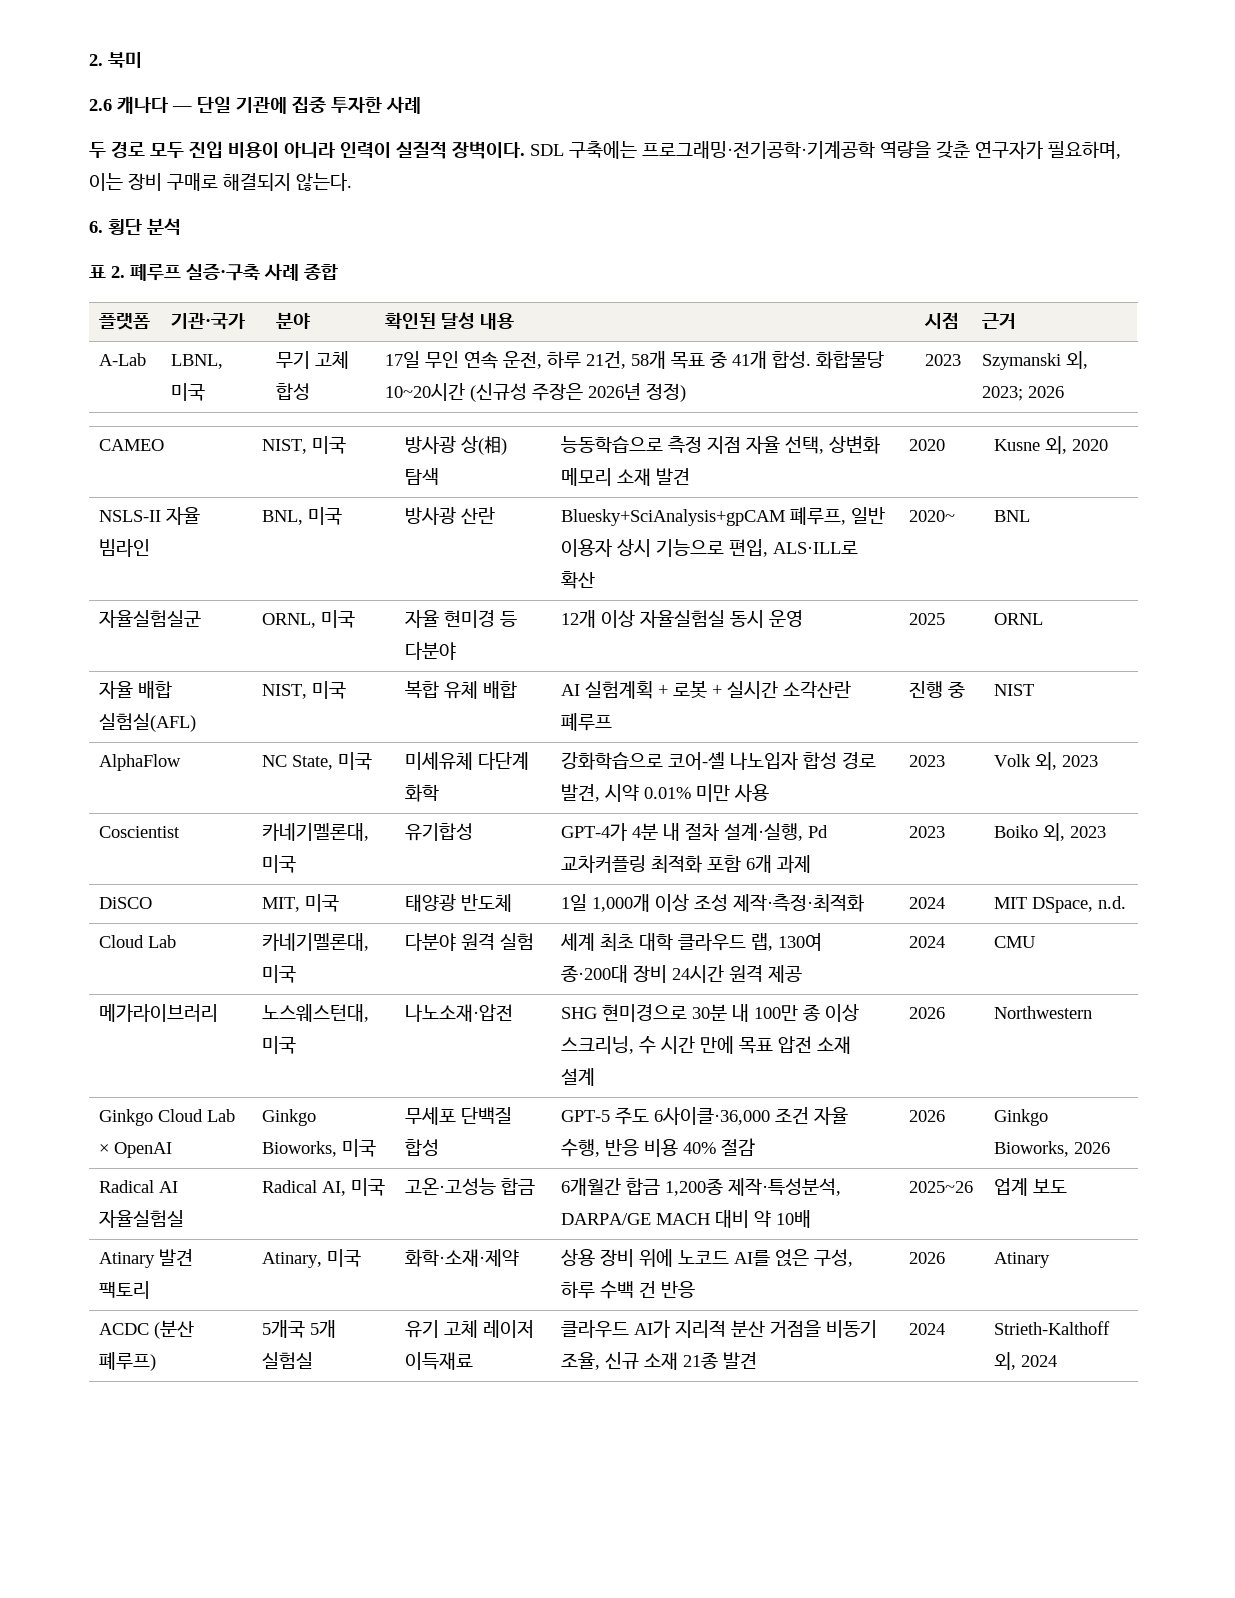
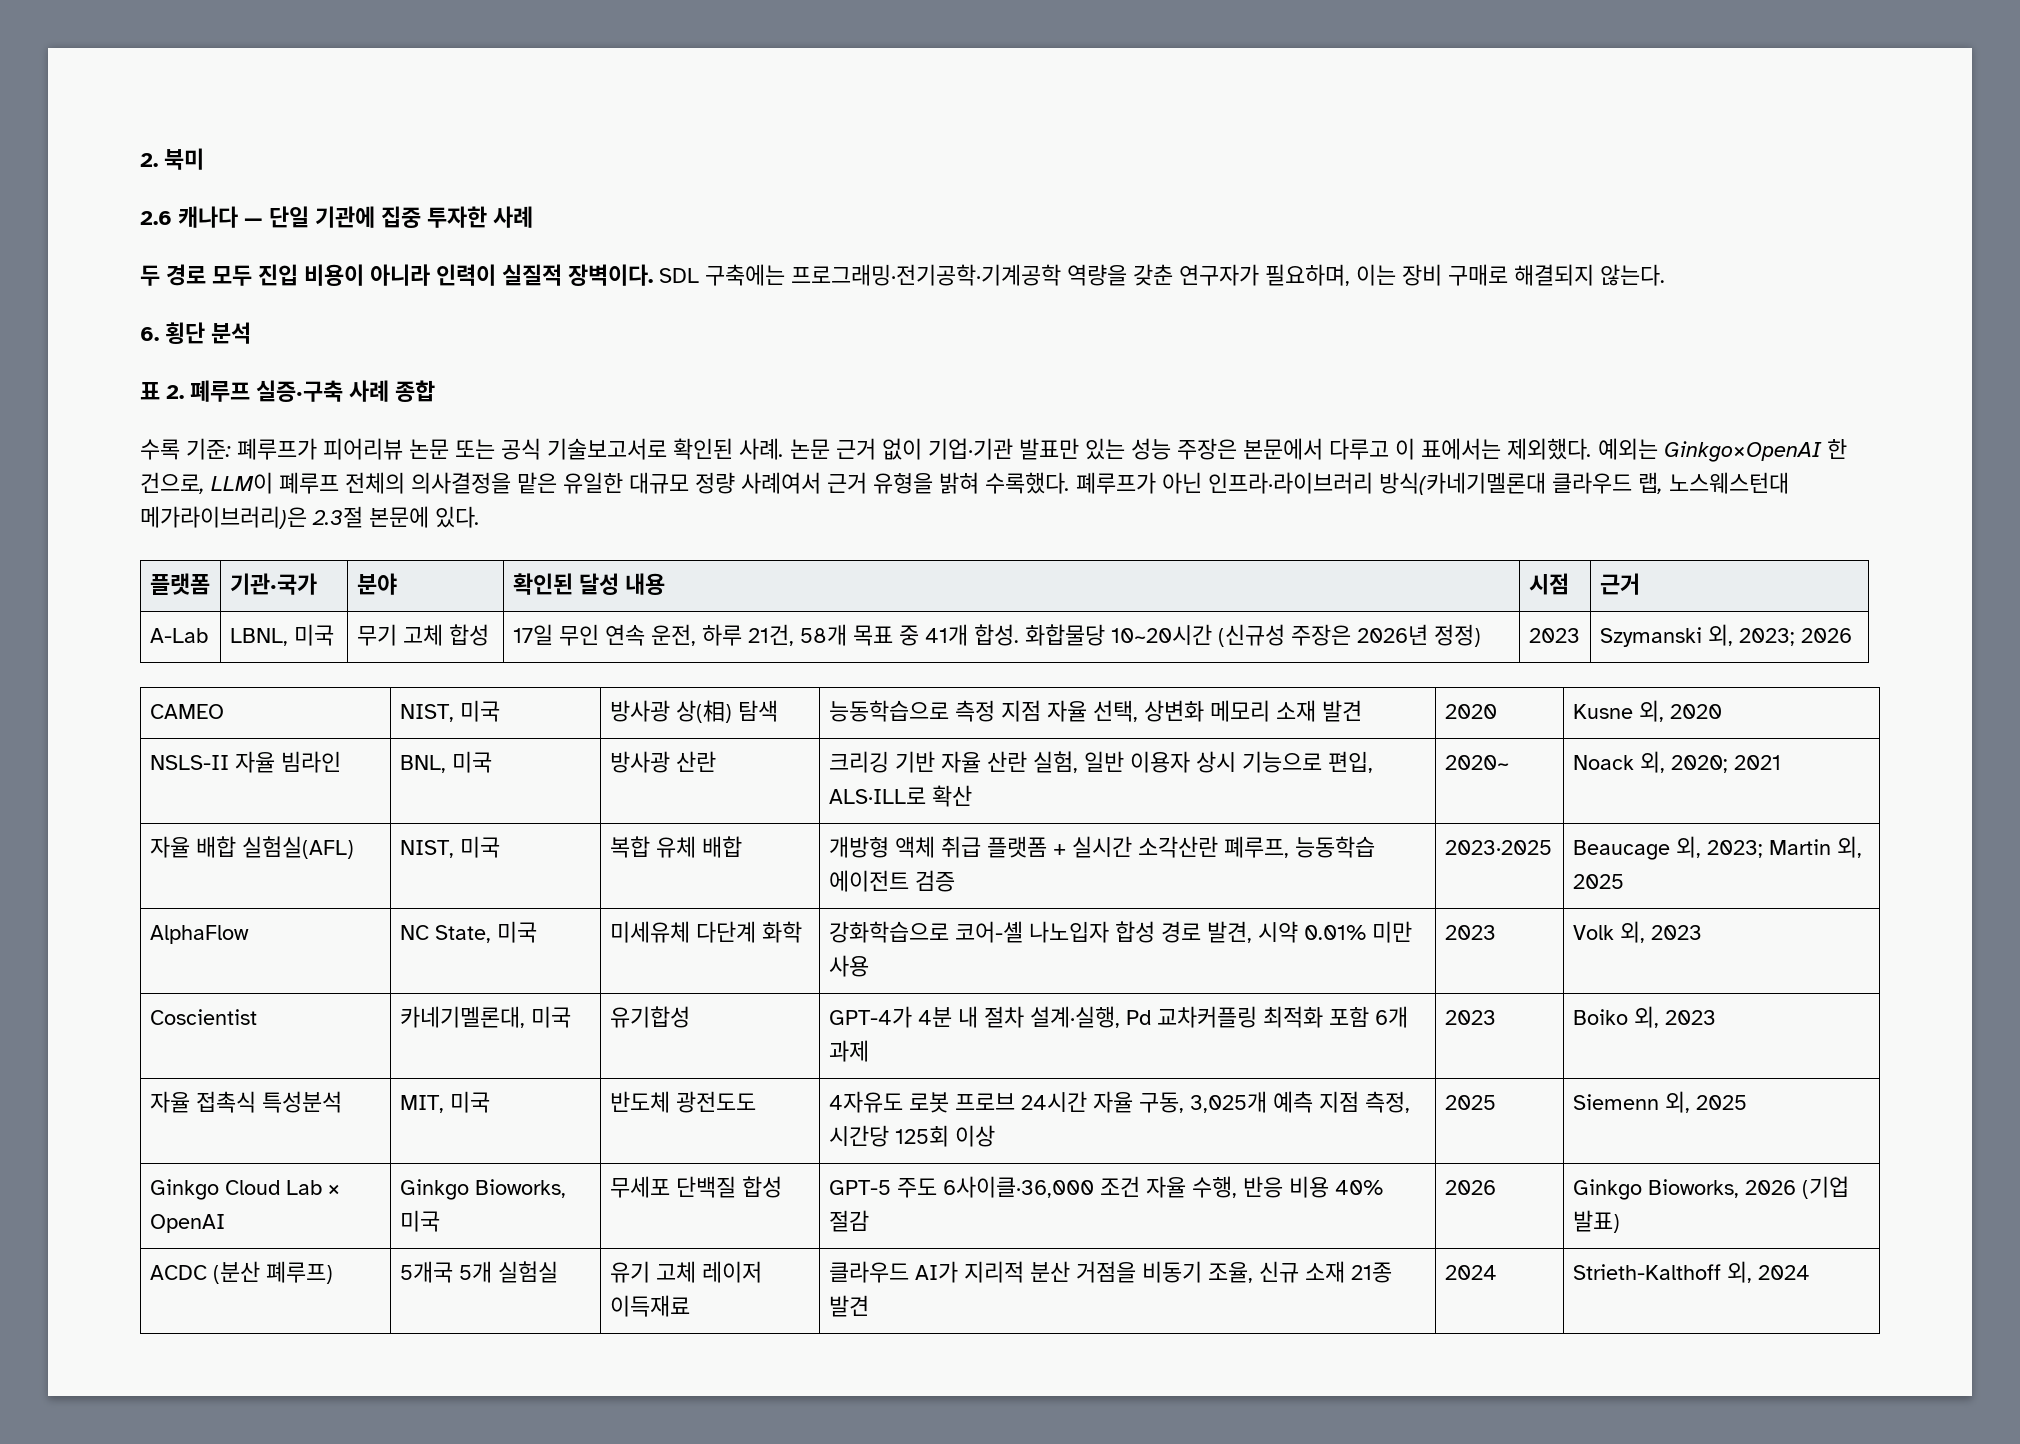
(338, 271) none -> [140,438,1847,462] [140,472,1789,495] [140,506,480,529] // 수록 기준: 폐루프가 피어리뷰 논문 또는 공식 기술보고서로 확인된 사례. 논문 근거 없이 기업·기관 발표만 있는 성능 주장은 본문에서 다루고 이 표에서는 제외했다. 예외는 Ginkgo×OpenAI 한 건으로, LLM이 폐루프 전체의 의사결정을 맡은 유일한 대규모 정량 사례여서 근거 유형을 밝혀 수록했다. 폐루프가 아닌 인프라·라이브러리 방식(카네기멜론대 클라우드 랩, 노스웨스턴대 메가라이브러리)은 2.3절 본문에 있다.
[561,507,847,526] Bluesky+SciAnalysis+gpCAM 폐루프, -> [828,751,1078,773] 크리깅 기반 자율 산란 실험,
[994,510,1031,522] [99,610,202,628] [262,610,356,628] [405,610,518,628] [405,642,457,660] [561,610,804,628] [909,613,946,625] [994,613,1044,625] BNL // 자율실험실군 | ORNL, 미국 | 자율 현미경 등 다분야 | 12개 이상 자율실험실 동시 운영 | 2025 | ORNL -> [1572,751,1781,773] Noack 외, 2020; 2021
[561,680,852,699] [561,713,613,731] [909,681,966,698] [994,684,1035,696] AI 실험계획 + 로봇 + 실시간 소각산란 폐루프 | 진행 중 | NIST -> [828,836,1375,858] [828,870,955,892] [1444,840,1552,855] [1572,836,1862,860] [1572,874,1624,889] 개방형 액체 취급 플랫폼 + 실시간 소각산란 폐루프, 능동학습 에이전트 검증 | 2023·2025 | Beaucage 외, 2023; Martin 외, 2025
[99,897,153,909] DiSCO -> [149,1091,342,1113] 자율 접촉식 특성분석
[405,894,457,912] 태양광 -> (490, 1102) none
[561,894,865,912] [909,897,946,909] [994,896,1127,913] [99,935,177,948] [262,933,370,951] [262,965,297,983] [405,933,535,951] [560,933,823,951] [561,965,803,983] [909,936,946,948] [994,936,1036,948] [99,1004,219,1022] [262,1004,370,1022] [262,1036,297,1054] [405,1004,514,1022] [561,1004,860,1022] [561,1036,852,1054] [561,1068,596,1086] [909,1007,946,1019] [994,1006,1093,1019] | 1일 1,000개 이상 조성 제작·측정·최적화 | 2024 | MIT DSpace, n.d. // Cloud Lab | 카네기멜론대, 미국 | 다분야 원격 실험 | 세계 최초 대학 클라우드 랩, 130여 종·200대 장비 24시간 원격 제공 | 2024 | CMU // 메가라이브러리 | 노스웨스턴대, 미국 | 나노소재·압전 | SHG 현미경으로 30분 내 100만 종 이상 스크리닝, 수 시간 만에 목표 압전 소재 설계 | 2026 | Northwestern -> [675,1091,756,1113] [828,1091,1410,1113] [828,1125,995,1147] [1444,1095,1496,1110] [1572,1091,1747,1113] 광전도도 | 4자유도 로봇 프로브 24시간 자율 구동, 3,025개 예측 지점 측정, 시간당 125회 이상 | 2025 | Siemenn 외, 2025
[99,1180,179,1193] [99,1210,185,1228] [262,1178,386,1196] [405,1178,536,1195] [561,1178,842,1196] [561,1210,812,1228] [909,1181,974,1193] [994,1178,1068,1196] [99,1249,194,1268] [99,1281,151,1299] [262,1249,362,1268] [405,1249,520,1267] [561,1249,854,1267] [561,1281,696,1299] [909,1252,946,1264] [994,1252,1051,1268] // Radical AI 자율실험실 | Radical AI, 미국 | 고온·고성능 합금 | 6개월간 합금 1,200종 제작·특성분석, DARPA/GE MACH 대비 약 10배 | 2025~26 | 업계 보도 // Atinary 발견 팩토리 | Atinary, 미국 | 화학·소재·제약 | 상용 장비 위에 노코드 AI를 얹은 구성, 하루 수백 건 반응 | 2026 | Atinary -> [1801,1176,1849,1199] [1572,1210,1620,1233] (기업 발표)

